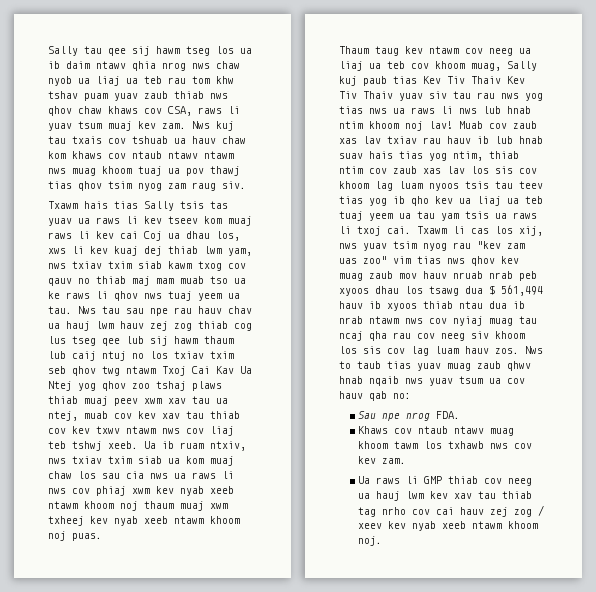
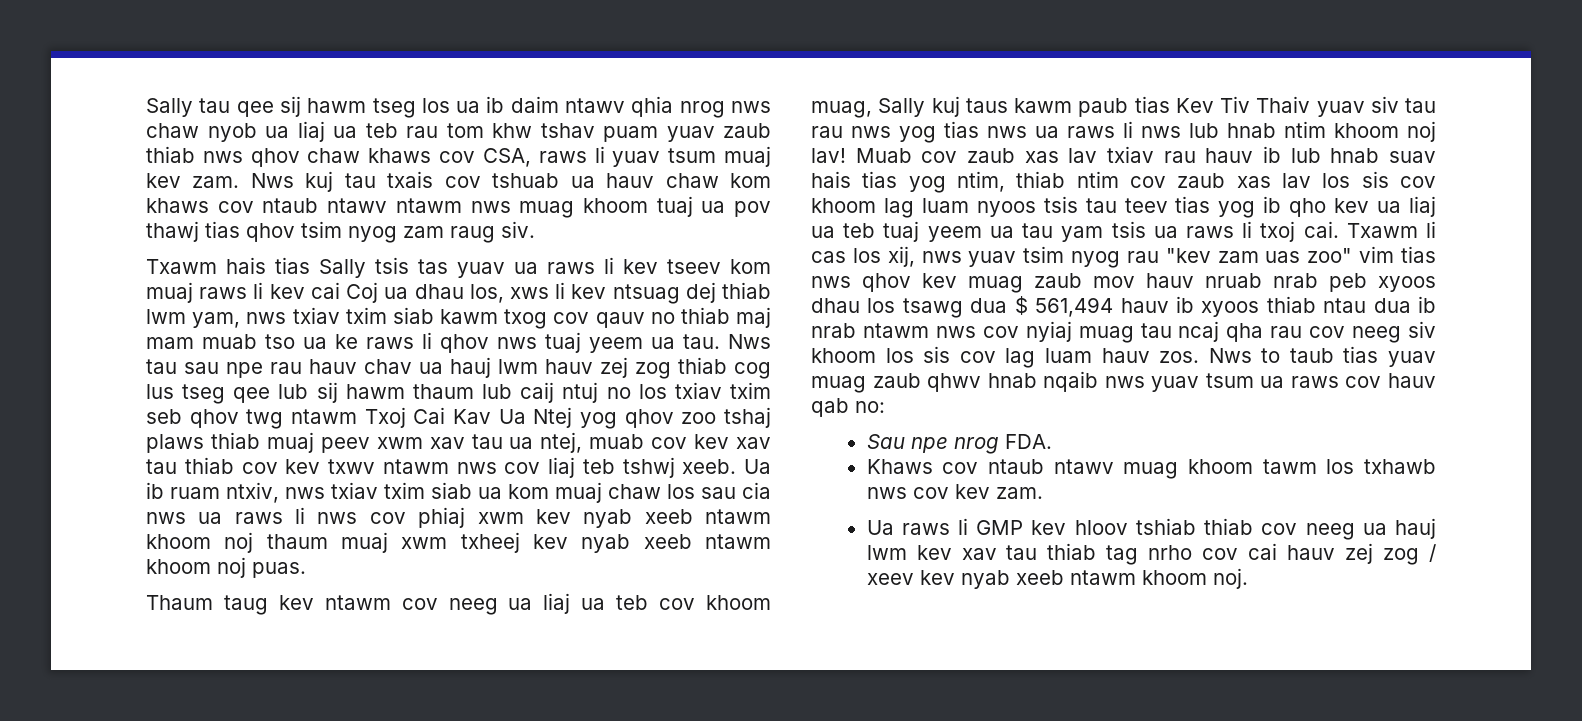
[114,246,138,256] kuaj -> [612,284,680,304] ntsuag
(357, 81) none -> [965,98,1072,113] taus kawm
[507,76,525,84] [339,91,393,99] Kev Tiv Thaiv -> (1311, 104) none
(501, 381) none -> [1290,376,1339,388] raws
(442, 480) none -> [1031,518,1196,535] kev hloov tshiab

